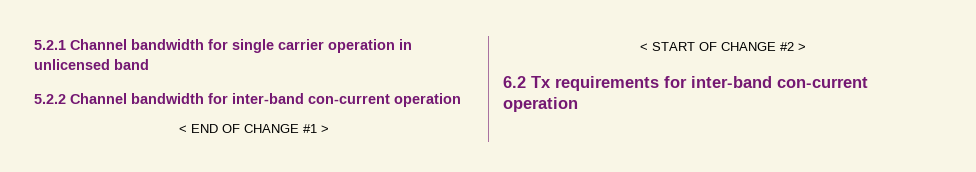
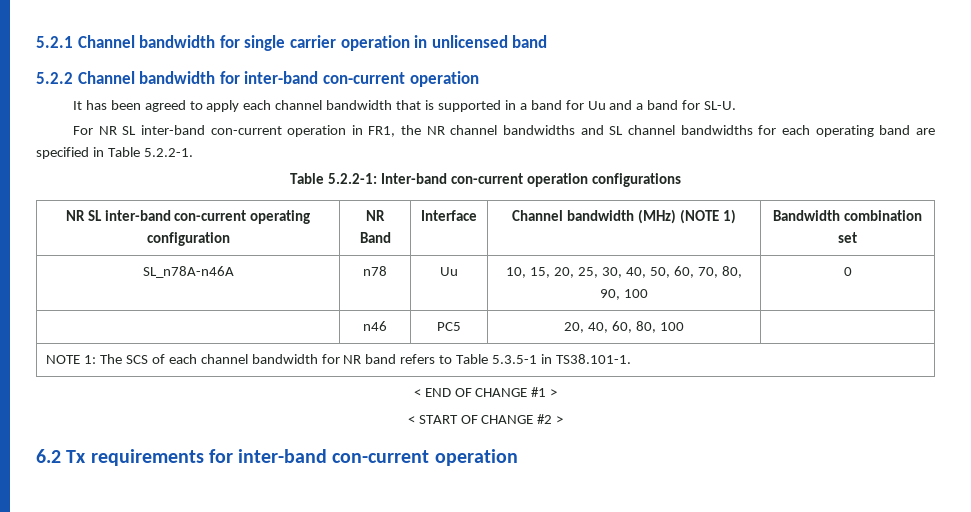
(461, 100) none -> [72,100,737,112] [72,125,935,137] [36,147,193,159] [290,173,681,187] [65,210,311,224] [146,232,230,246] [366,210,385,221] [359,232,391,243] [421,210,477,221] [512,209,736,224] [773,210,922,221] [838,232,857,243] [142,266,234,278] [363,266,387,276] [440,267,458,276] [506,266,742,278] [600,289,648,300] [843,267,852,276] [363,321,387,331] [437,322,461,331] [564,321,684,333] [46,354,631,364] // It has been agreed to apply each channel bandwidth that is supported in a band for Uu and a band for SL-U. // For NR SL inter-band con-current operation in FR1, the NR channel bandwidths and SL channel bandwidths for each operating band are specified in Table 5.2.2-1. // Table 5.2.2-1: Inter-band con-current operation configurations // NR SL inter-band con-current operating configuration | NR Band | Interface | Channel bandwidth (MHz) (NOTE 1) | Bandwidth combination set // SL_n78A-n46A | n78 | Uu | 10, 15, 20, 25, 30, 40, 50, 60, 70, 80, 90, 100 | 0 // | n46 | PC5 | 20, 40, 60, 80, 100 | // NOTE 1: The SCS of each channel bandwidth for NR band refers to Table 5.3.5-1 in TS38.101-1.

